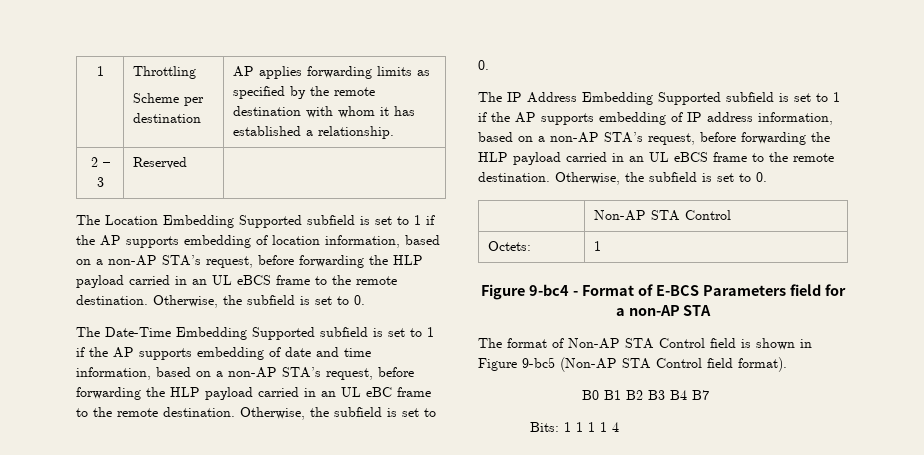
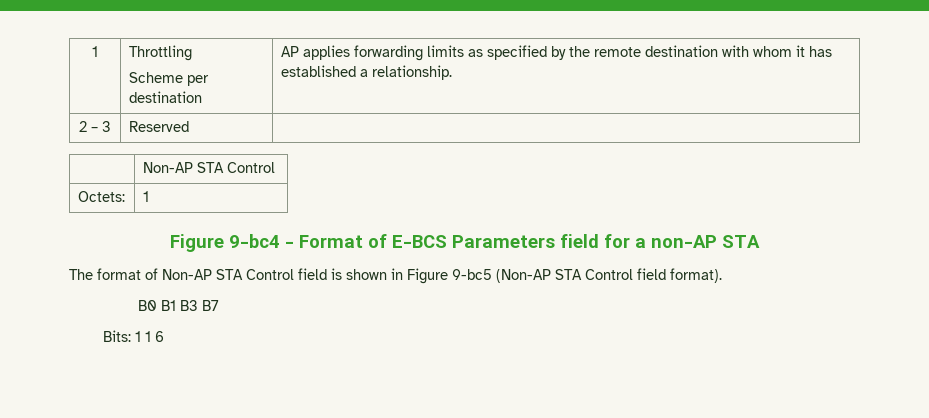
[76,215,435,228] [76,235,440,248] [76,255,423,268] [76,275,397,288] [76,295,365,308] [76,327,434,340] [76,347,371,360] [76,367,414,380] [76,387,431,400] [76,407,436,420] [478,60,489,70] [478,92,840,105] [478,112,833,125] [478,132,830,145] [478,152,834,165] [478,172,767,185] // The Location Embedding Supported subfield is set to 1 if the AP supports embedding of location information, based on a non-AP STA’s request, before forwarding the HLP payload carried in an UL eBCS frame to the remote destination. Otherwise, the subfield is set to 0. // The Date-Time Embedding Supported subfield is set to 1 if the AP supports embedding of date and time information, based on a non-AP STA’s request, before forwarding the HLP payload carried in an UL eBC frame to the remote destination. Otherwise, the subfield is set to 0. // The IP Address Embedding Supported subfield is set to 1 if the AP supports embedding of IP address information, based on a non-AP STA’s request, before forwarding the HLP payload carried in an UL eBCS frame to the remote destination. Otherwise, the subfield is set to 0. -> (189, 126) none
[626,390,688,400] B2 B3 B4 -> [179,300,198,311] B3
[588,422,620,432] 1 1 4 -> [155,331,165,342] 6

